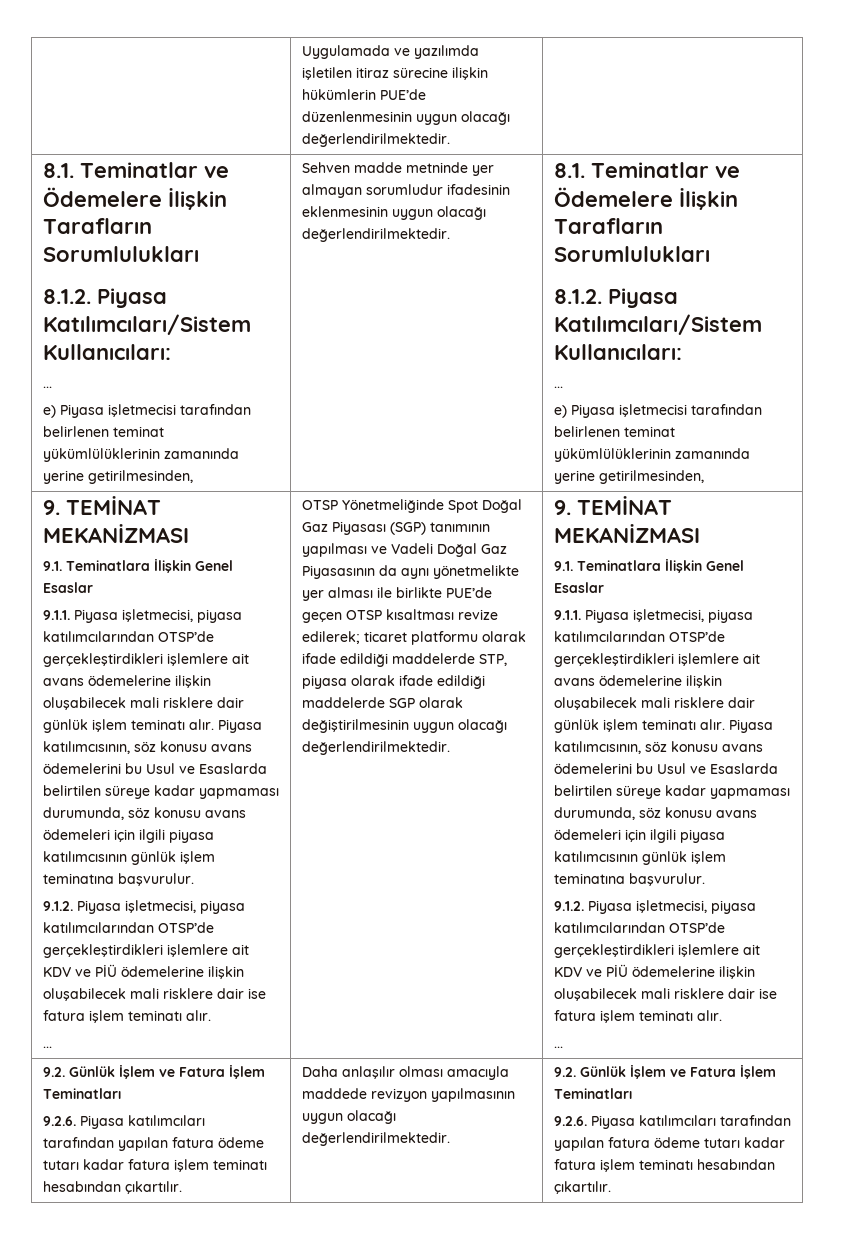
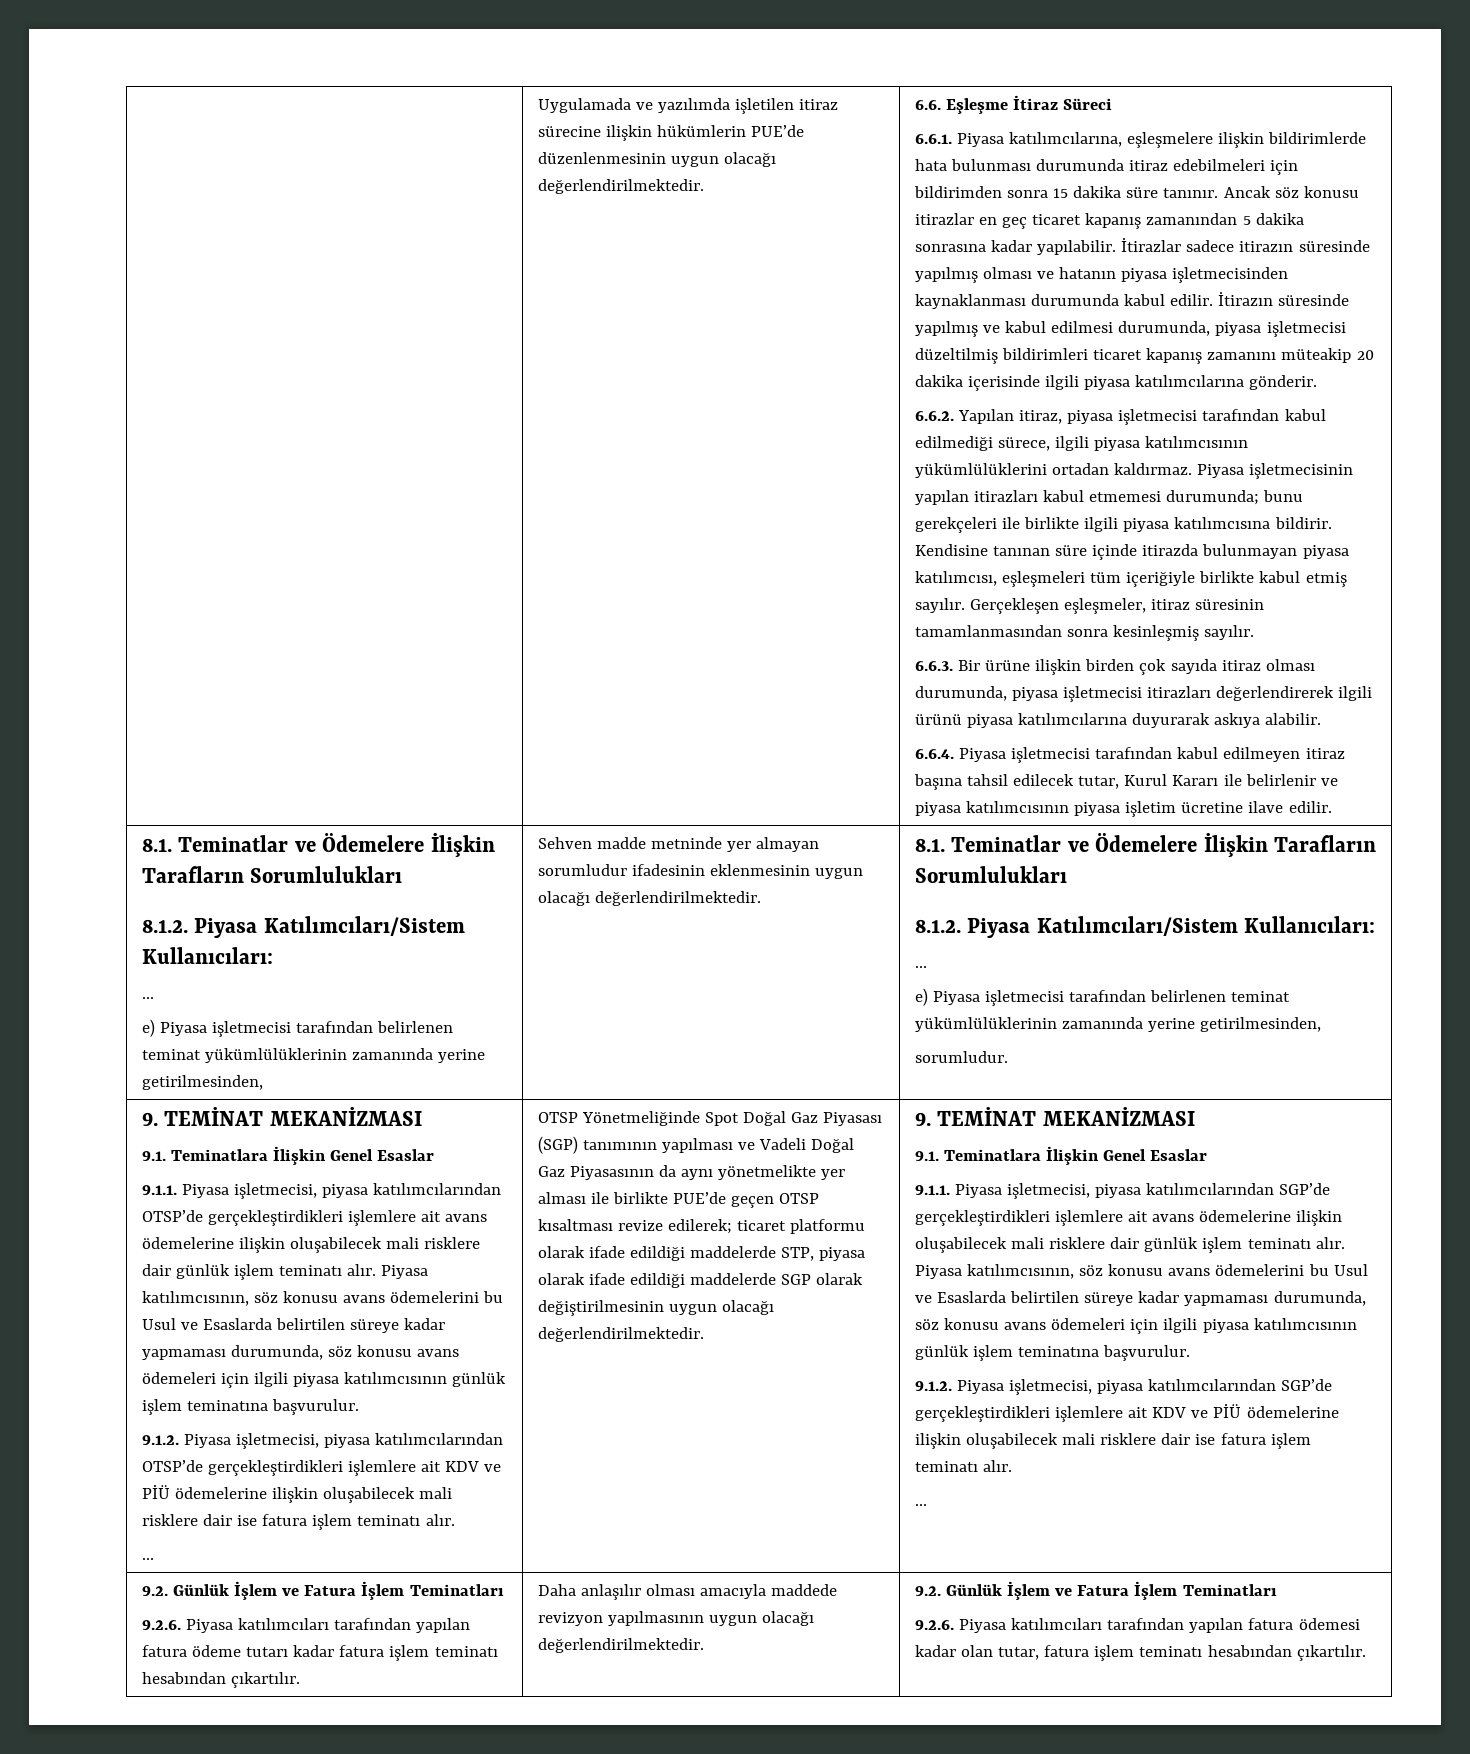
(450, 140) none -> [914,95,1113,114] [914,132,1367,148] [914,159,1299,175] [913,186,1359,198] [914,213,1304,229] [914,238,1370,255] [914,267,1289,283] [914,292,1350,309] [914,321,1346,337] [914,348,1374,364] [914,375,1318,391] [914,409,1326,425] [914,436,1249,451] [914,463,1354,479] [914,490,1304,505] [914,517,1332,533] [914,544,1349,560] [914,571,1347,587] [914,598,1265,614] [914,625,1255,641] [914,659,1315,675] [914,686,1373,702] [914,713,1322,728] [914,747,1345,763] [913,774,1338,790] [914,801,1332,817] 6.6. Eşleşme İtiraz Süreci // 6.6.1. Piyasa katılımcılarına, eşleşmelere ilişkin bildirimlerde hata bulunması durumunda itiraz edebilmeleri için bildirimden sonra 15 dakika süre tanınır. Ancak söz konusu itirazlar en geç ticaret kapanış zamanından 5 dakika sonrasına kadar yapılabilir. İtirazlar sadece itirazın süresinde yapılmış olması ve hatanın piyasa işletmecisinden kaynaklanması durumunda kabul edilir. İtirazın süresinde yapılmış ve kabul edilmesi durumunda, piyasa işletmecisi düzeltilmiş bildirimleri ticaret kapanış zamanını müteakip 20 dakika içerisinde ilgili piyasa katılımcılarına gönderir. // 6.6.2. Yapılan itiraz, piyasa işletmecisi tarafından kabul edilmediği sürece, ilgili piyasa katılımcısının yükümlülüklerini ortadan kaldırmaz. Piyasa işletmecisinin yapılan itirazları kabul etmemesi durumunda; bunu gerekçeleri ile birlikte ilgili piyasa katılımcısına bildirir. Kendisine tanınan süre içinde itirazda bulunmayan piyasa katılımcısı, eşleşmeleri tüm içeriğiyle birlikte kabul etmiş sayılır. Gerçekleşen eşleşmeler, itiraz süresinin tamamlanmasından sonra kesinleşmiş sayılır. // 6.6.3. Bir ürüne ilişkin birden çok sayıda itiraz olması durumunda, piyasa işletmecisi itirazları değerlendirerek ilgili ürünü piyasa katılımcılarına duyurarak askıya alabilir. // 6.6.4. Piyasa işletmecisi tarafından kabul edilmeyen itiraz başına tahsil edilecek tutar, Kurul Kararı ile belirlenir ve piyasa katılımcısının piyasa işletim ücretine ilave edilir.
(704, 477) none -> [914,1051,1008,1063] // sorumludur.
[668,631,725,642] OTSP’de -> [1279,1183,1331,1195] SGP’de
[668,922,725,933] OTSP’de -> [1281,1379,1333,1391] SGP’de
[653,1137,785,1148] ödeme tutarı kadar -> [1298,1618,1360,1630] [914,1645,1040,1660] ödemesi kadar olan tutar,

